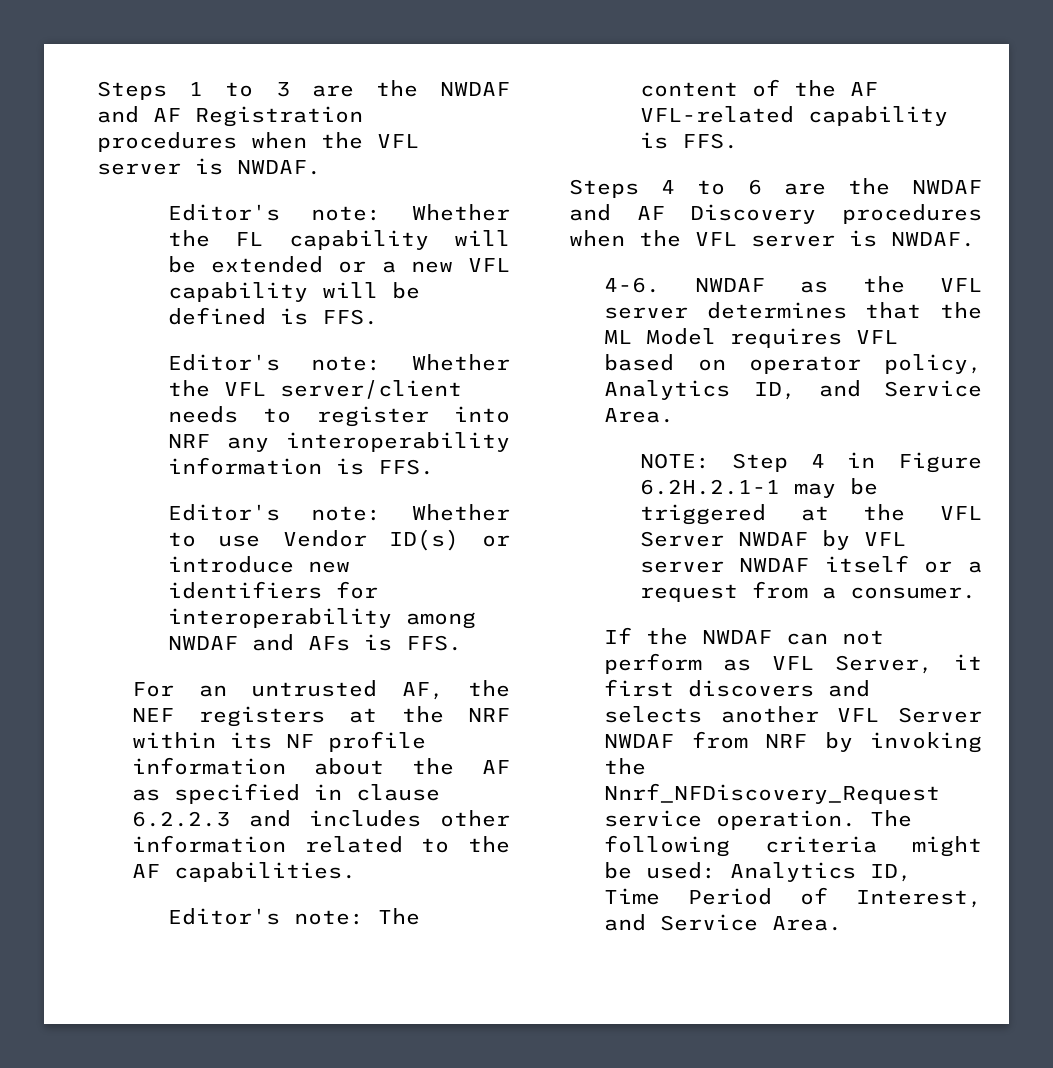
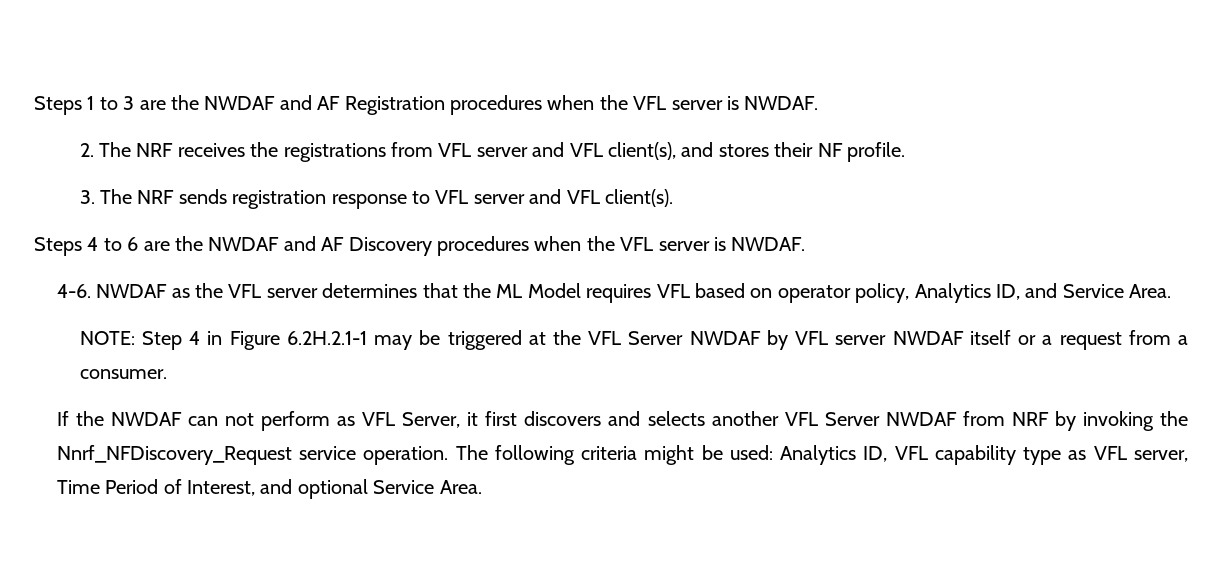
[167,204,510,221] [167,230,510,250] [167,256,510,273] [167,282,420,302] [167,307,378,325] [167,354,510,371] [167,380,462,399] [167,406,510,427] [167,432,510,452] [167,457,434,475] [167,504,510,521] [167,529,510,551] [167,556,350,573] [167,581,378,599] [167,608,476,629] [167,634,462,651] [132,680,510,700] [132,706,510,727] [132,731,427,752] [132,757,510,775] [132,783,441,804] [132,810,510,827] [132,835,510,853] [132,862,357,882] [167,908,420,925] [639,79,878,97] [639,106,948,126] [639,132,738,149] Editor's note: Whether the FL capability will be extended or a new VFL capability will be defined is FFS. // Editor's note: Whether the VFL server/client needs to register into NRF any interoperability information is FFS. // Editor's note: Whether to use Vendor ID(s) or introduce new identifiers for interoperability among NWDAF and AFs is FFS. // For an untrusted AF, the NEF registers at the NRF within its NF profile information about the AF as specified in clause 6.2.2.3 and includes other information related to the AF capabilities. // Editor's note: The content of the AF VFL-related capability is FFS. -> [79,142,906,162] [79,189,674,209] 2. The NRF receives the registrations from VFL server and VFL client(s), and stores their NF profile. // 3. The NRF sends registration response to VFL server and VFL client(s).
(913, 873) none -> [894,445,1189,465] VFL capability type as VFL server,
(647, 922) none -> [297,479,368,499] optional

